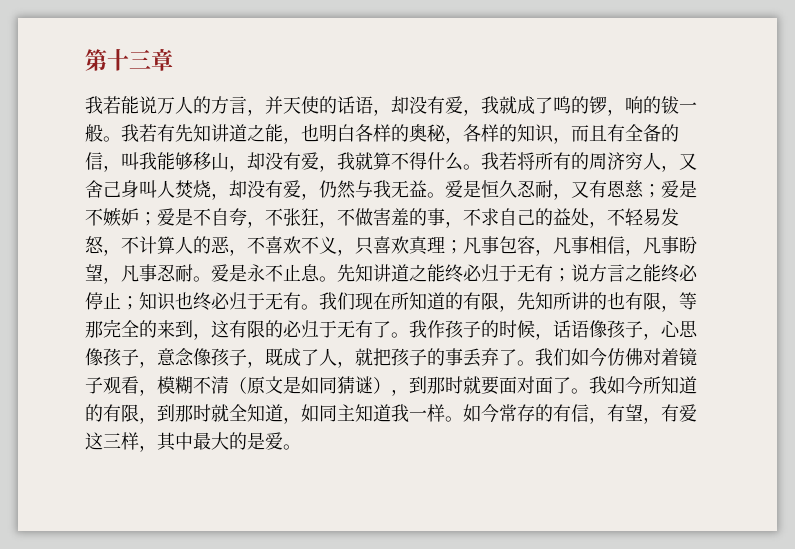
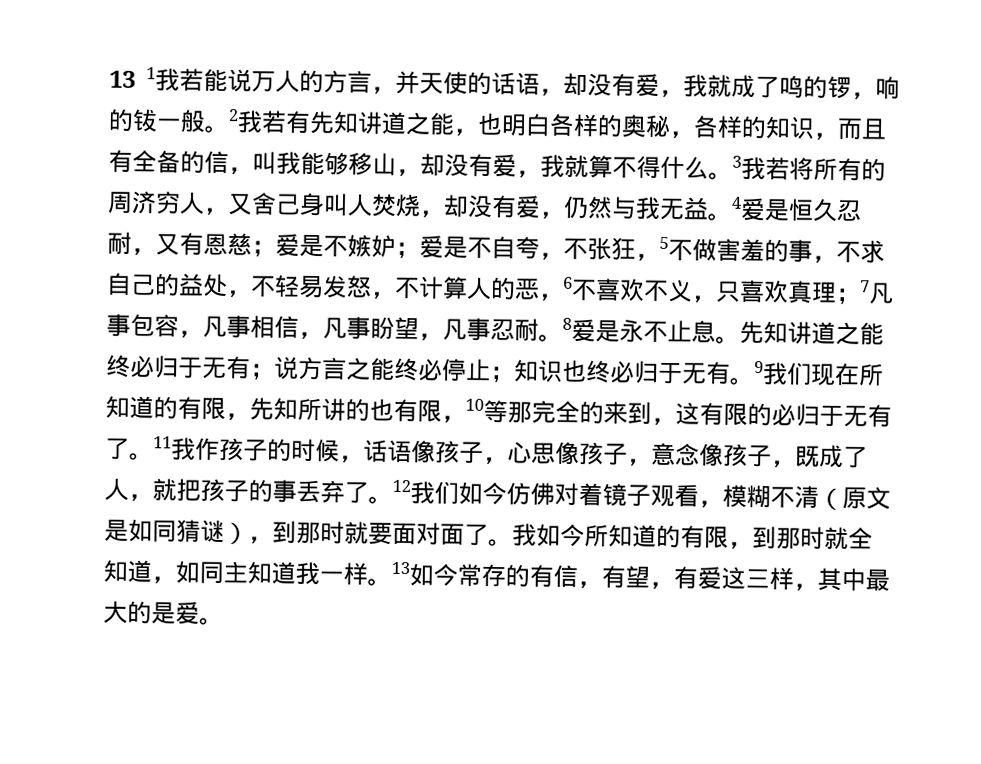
[85,48,173,71] 第十三章 // -> [109,67,156,88] 13 1
(121, 139) none -> [228,109,239,122] 2
(481, 167) none -> [732,155,742,168] 3
(445, 195) none -> [731,196,742,209] 4
(337, 224) none -> [659,236,669,250] 5
(247, 252) none -> [563,276,573,289] 6
(463, 247) none -> [860,280,870,293] 7
(211, 279) none -> [562,317,572,330] 8
(319, 307) none -> [754,360,764,374] 9
(679, 308) none -> [465,398,484,411] 10
(409, 335) none -> [153,436,172,449] 11
(535, 363) none -> [392,479,411,493] 12
(463, 419) none -> [391,561,410,575] 13

